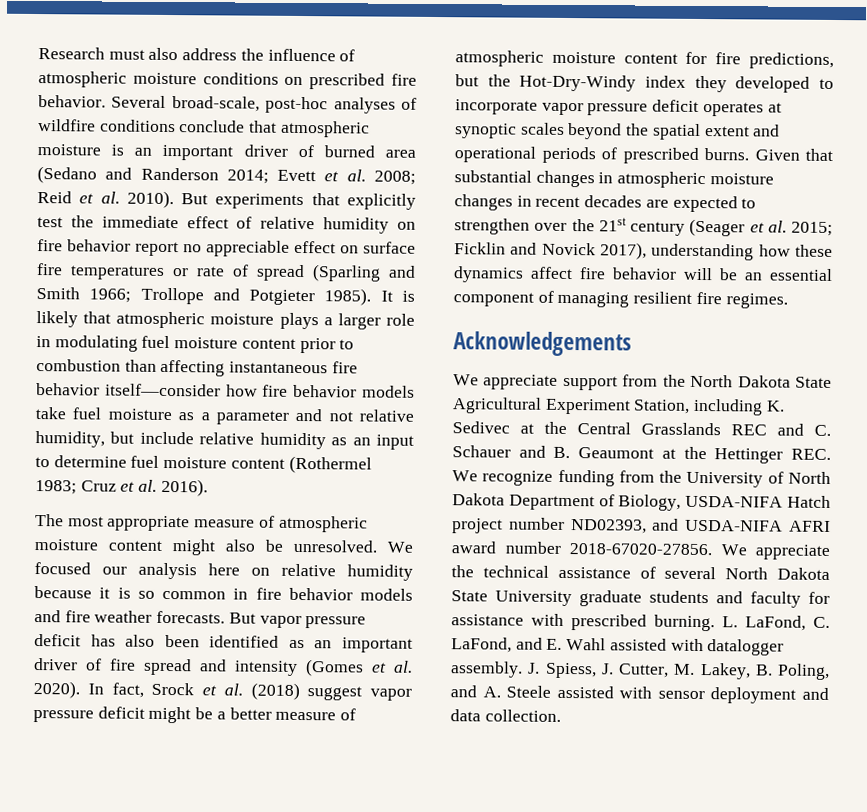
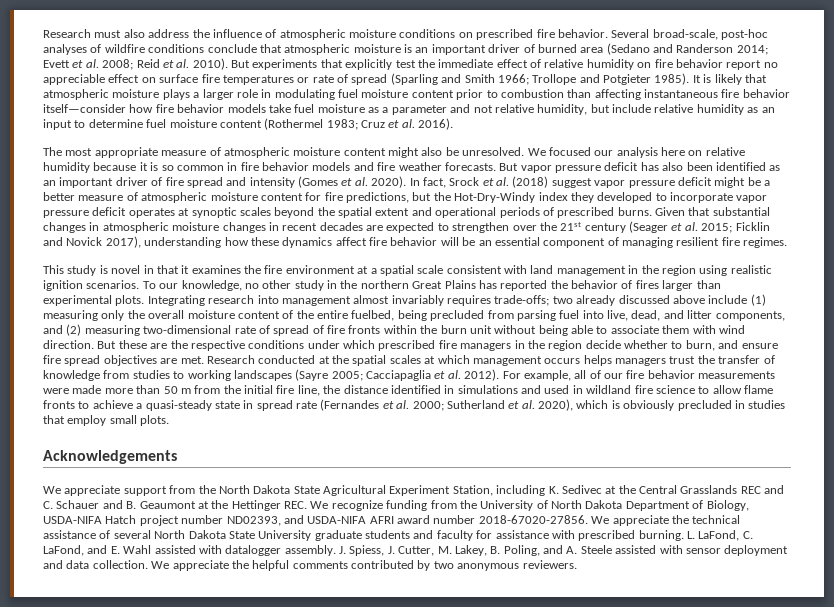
(788, 301) none -> [43,265,772,276] [43,280,721,291] [43,294,766,306] [43,310,785,321] [43,324,745,336] [43,340,778,351] [43,355,775,366] [43,369,776,381] [43,385,773,396] [43,399,786,411] [43,415,170,426] // This study is novel in that it examines the fire environment at a spatial scale consistent with land management in the region using realistic ignition scenarios. To our knowledge, no other study in the northern Great Plains has reported the behavior of fires larger than experimental plots. Integrating research into management almost invariably requires trade-offs; two already discussed above include (1) measuring only the overall moisture content of the entire fuelbed, being precluded from parsing fuel into live, dead, and litter components, and (2) measuring two-dimensional rate of spread of fire fronts within the burn unit without being able to associate them with wind direction. But these are the respective conditions under which prescribed fire managers in the region decide whether to burn, and ensure fire spread objectives are met. Research conducted at the spatial scales at which management occurs helps managers trust the transfer of knowledge from studies to working landscapes (Sayre 2005; Cacciapaglia et al. 2012). For example, all of our fire behavior measurements were made more than 50 m from the initial fire line, the distance identified in simulations and used in wildland fire science to allow flame fronts to achieve a quasi-steady state in spread rate (Fernandes et al. 2000; Sutherland et al. 2020), which is obviously precluded in studies that employ small plots.
(561, 715) none -> [151,560,577,571] We appreciate the helpful comments contributed by two anonymous reviewers.

